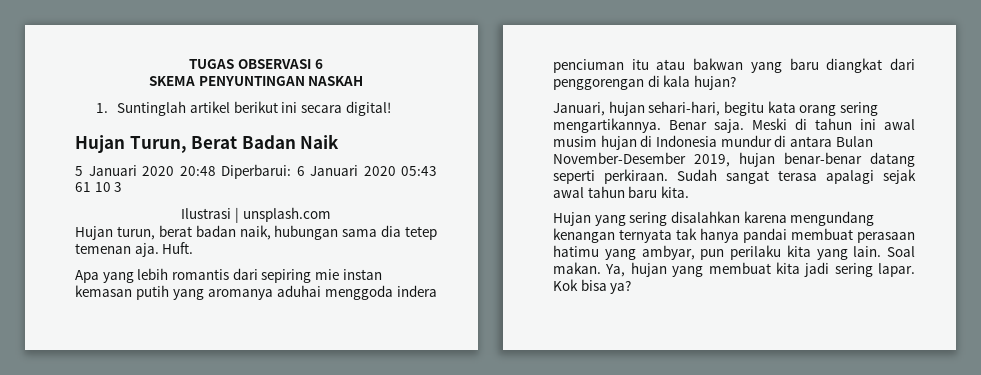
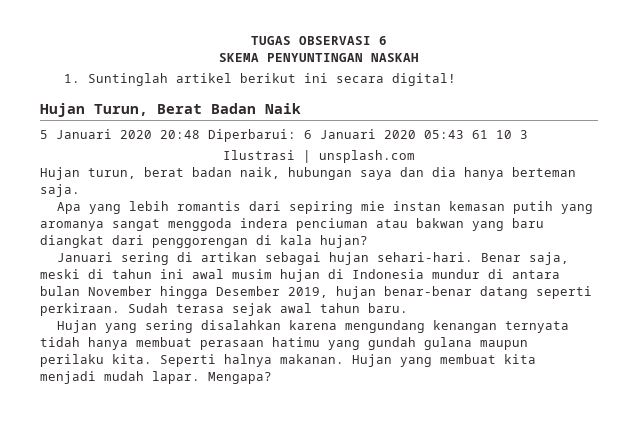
[342,225,437,240] [75,242,194,257] sama dia tetep temenan aja. Huft. -> [360,167,576,180] [40,184,80,197] saya dan dia hanya berteman saja.
[277,285,321,297] aduhai -> [112,219,160,231] sangat
[631,59,649,70] itu -> (368, 224) none
[553,101,878,116] [553,118,787,133] Januari, hujan sehari-hari, begitu kata orang sering mengartikannya. Benar saja. Meski -> [57,252,570,265] [40,269,80,279] Januari sering di artikan sebagai hujan sehari-hari. Benar saja, meski
[835,136,873,147] [553,152,686,164] Bulan November-Desember -> [40,286,280,299] bulan November hingga Desember
[726,170,874,184] sangat terasa apalagi -> [176,304,224,313] terasa
[628,186,689,198] baru kita. -> [368,303,408,313] baru.
[676,228,787,243] tak hanya pandai -> [40,337,128,350] tidah hanya
[641,245,915,260] [553,262,915,277] [553,279,632,294] ambyar, pun perilaku kita yang lain. Soal makan. Ya, hujan yang membuat kita jadi sering lapar. Kok bisa ya? -> [368,337,528,350] [40,354,536,367] [40,371,272,384] gundah gulana maupun perilaku kita. Seperti halnya makanan. Hujan yang membuat kita menjadi mudah lapar. Mengapa?

